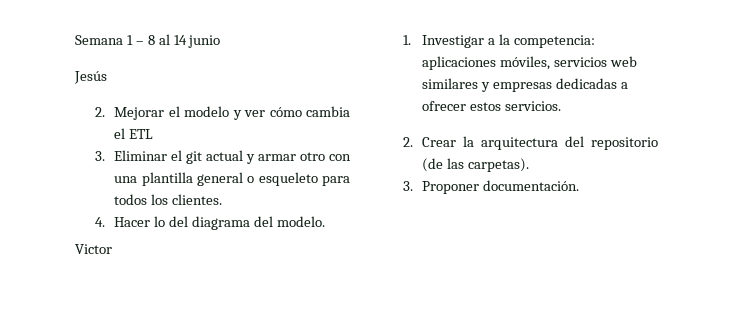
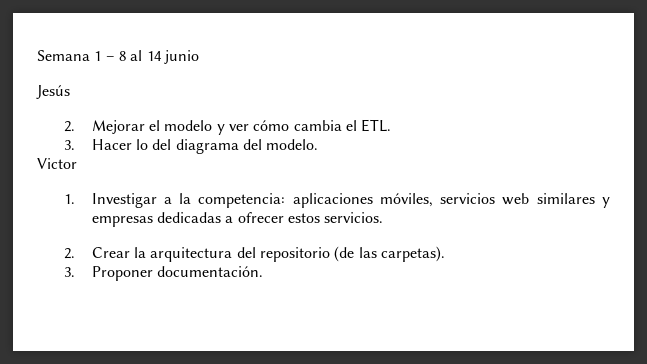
[129,129,154,139] [94,150,351,164] [114,172,350,186] [114,194,223,205] [94,217,105,227] ETL // 3. Eliminar el git actual y armar otro con una plantilla general o esqueleto para todos los clientes. // 4. -> [361,119,392,132] [64,140,76,150] ETL. // 3.

